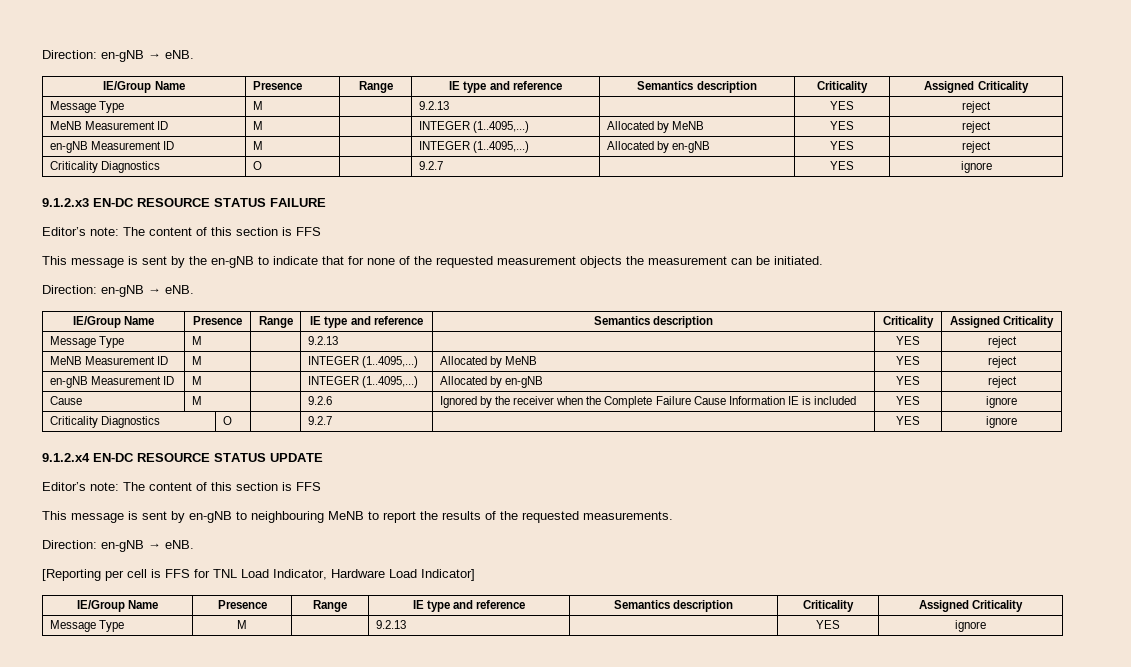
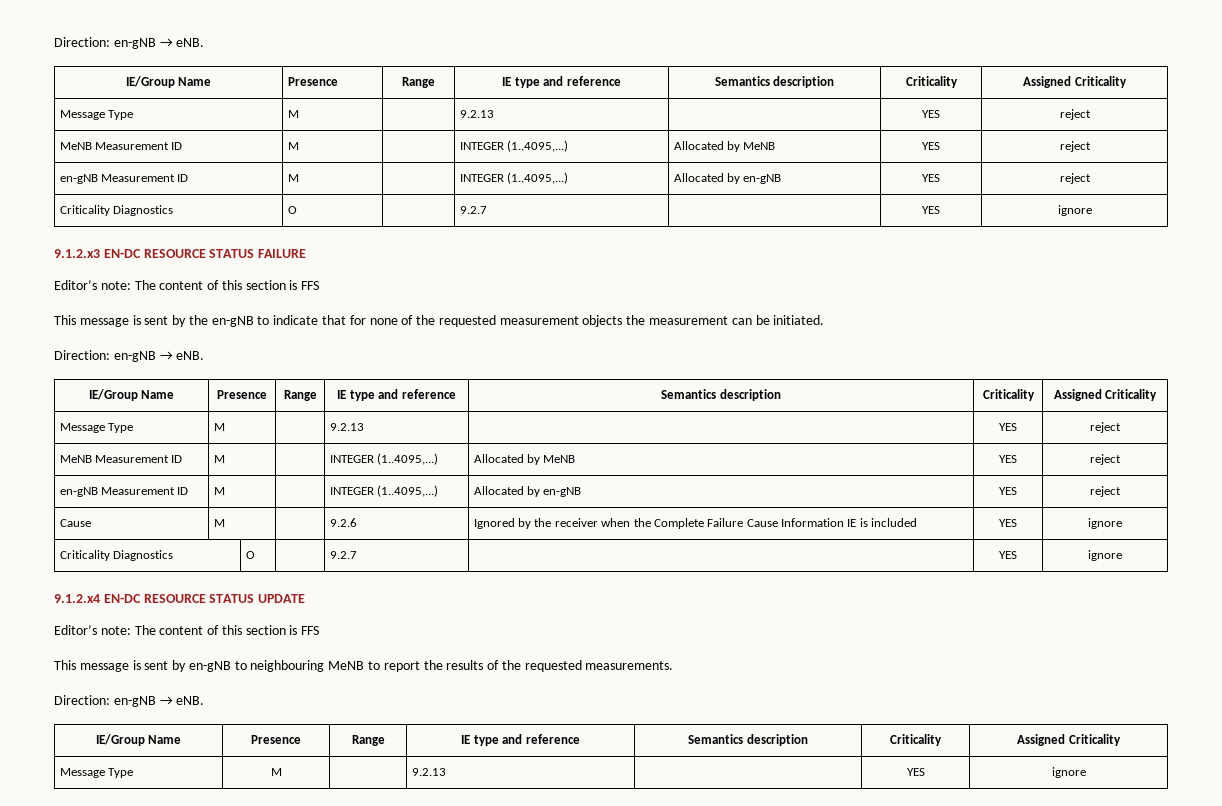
[42,569,475,581] // [Reporting per cell is FFS for TNL Load Indicator, Hardware Load Indicator] -> (205, 700) none

